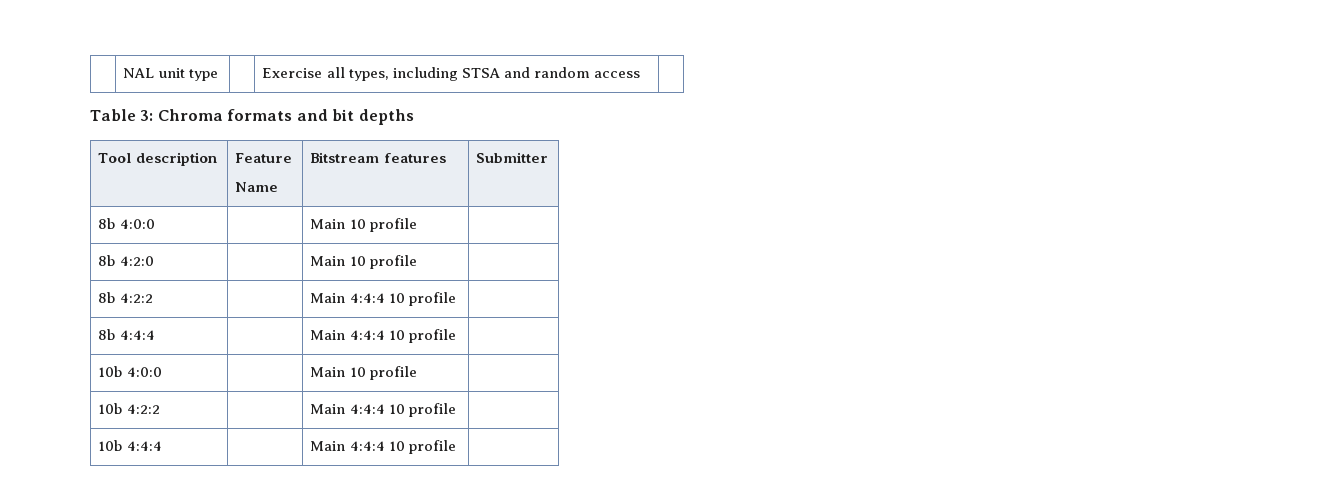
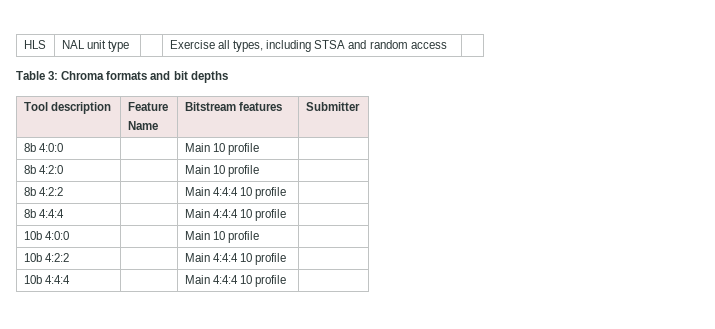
(123, 73) none -> [23,40,46,49] HLS

